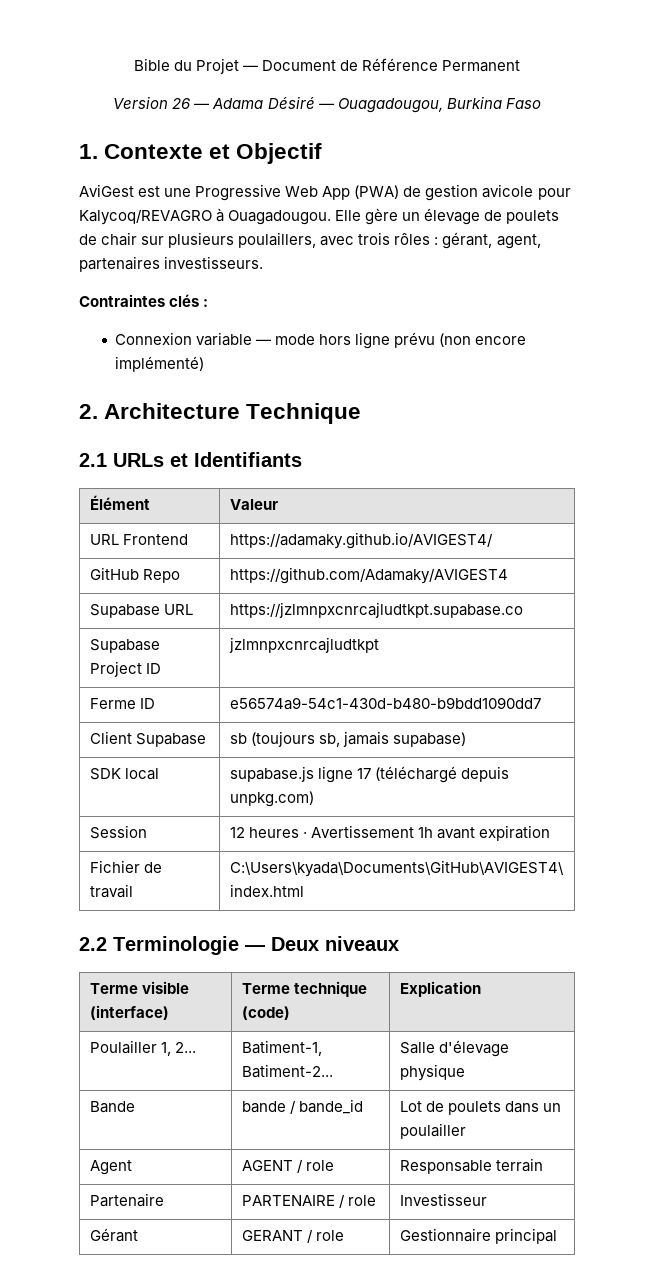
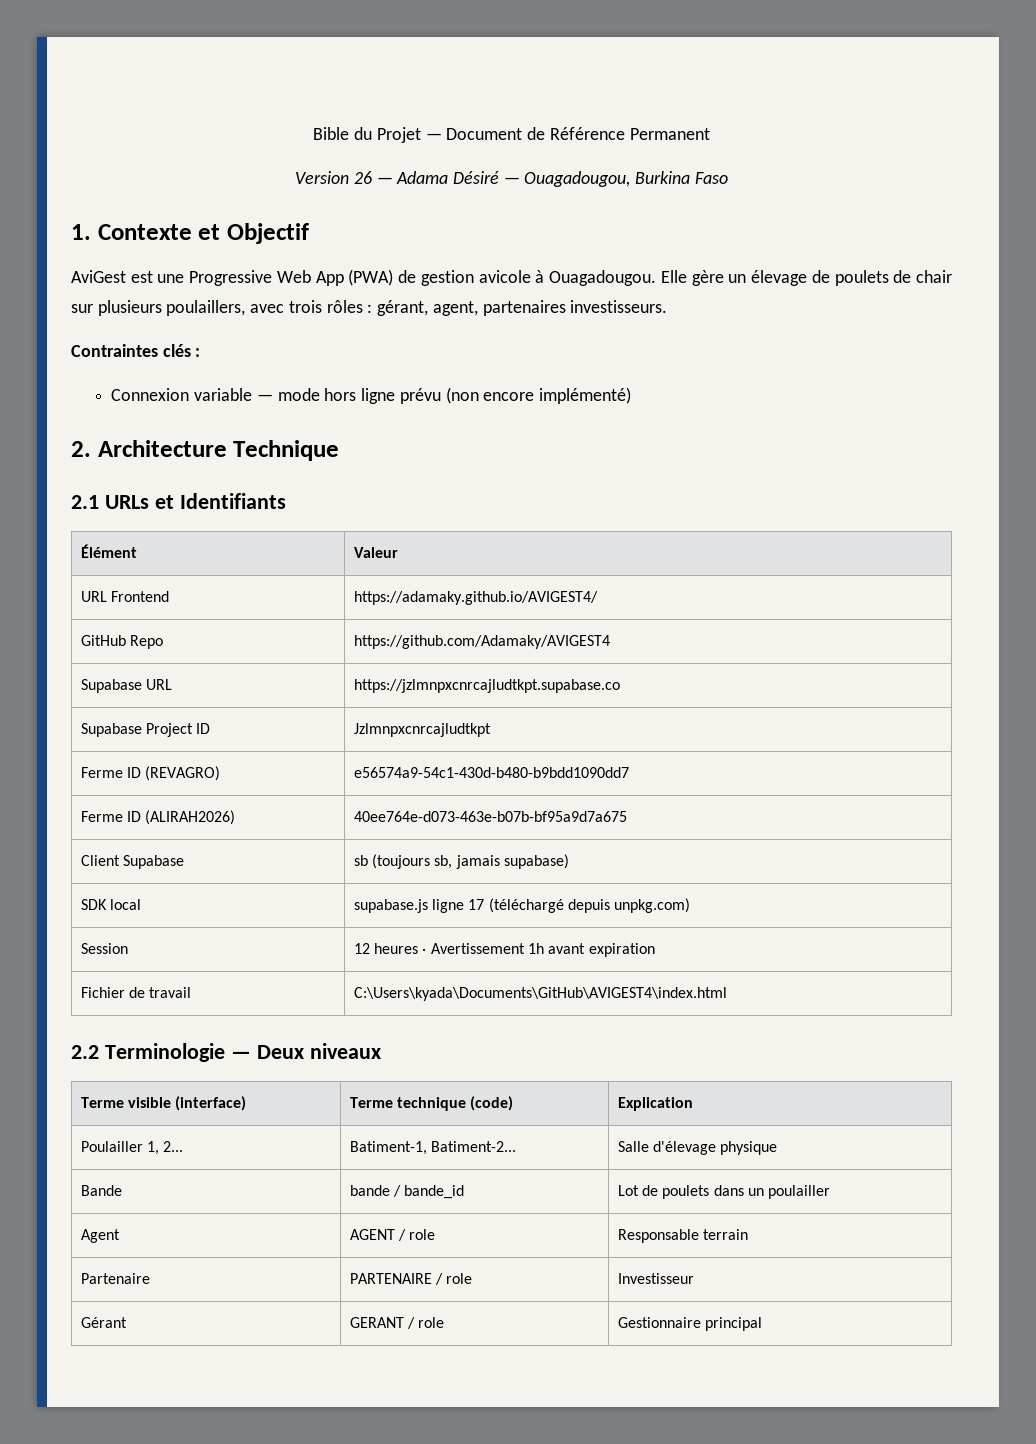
[537,188,571,200] [79,209,212,225] pour Kalycoq/REVAGRO -> (531, 276) none
[229,637,380,653] [90,698,156,709] jzlmnpxcnrcajludtkpt // Ferme ID -> [353,723,491,737] [80,766,221,781] Jzlmnpxcnrcajludtkpt // Ferme ID (REVAGRO)
(542, 703) none -> [80,810,236,825] [353,811,627,822] // Ferme ID (ALIRAH2026) | 40ee764e-d073-463e-b07b-bf95a9d7a675

